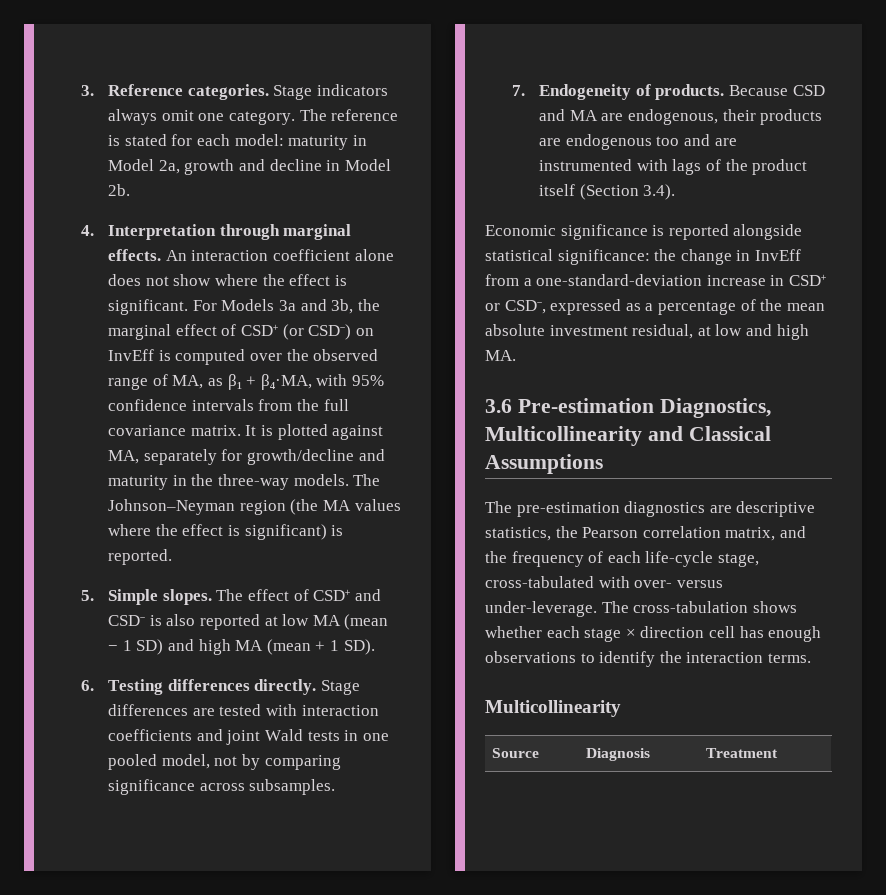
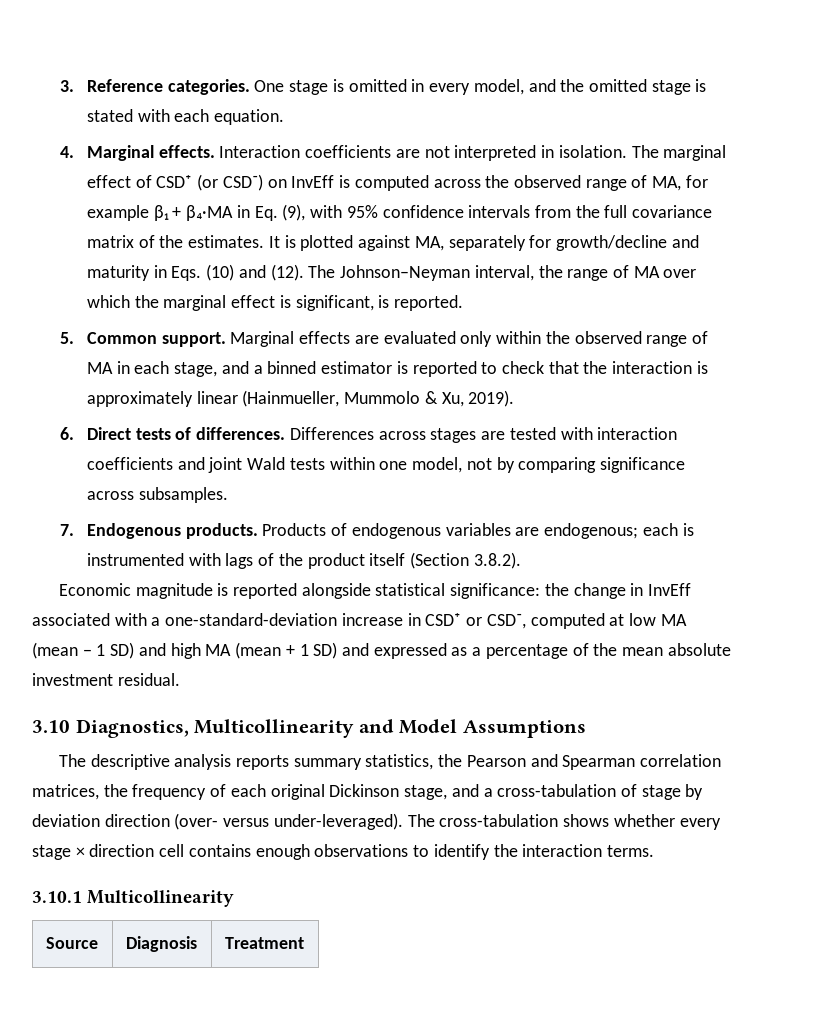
[273,84,388,100] [108,109,399,125] [108,134,367,150] [108,159,391,175] [108,184,131,196] [81,224,352,240] [108,249,394,261] [108,274,347,286] [108,299,380,315] Stage indicators always omit one category. The reference is stated for each model: maturity in Model 2a, growth and decline in Model 2b. // 4. Interpretation through marginal effects. An interaction coefficient alone does not show where the effect is significant. For Models 3a and 3b, the -> [254,79,707,95] [86,109,285,125] [59,145,659,161] One stage is omitted in every model, and the omitted stage is stated with each equation. // 4. Marginal effects. Interaction coefficients are not interpreted in isolation. The
[249,353,282,361] over -> [433,179,481,188] across
[207,374,312,390] as β₁ + β₄·MA, -> [685,175,708,188] [86,204,306,221] for example β₁ + β₄·MA in Eq. (9),
[190,425,241,436] matrix. -> [86,235,265,248] matrix of the estimates.
[191,474,381,490] [108,499,401,515] [108,524,327,540] the three-way models. The Johnson–Neyman region (the MA values where the effect is significant) -> [171,264,697,281] [86,295,374,311] Eqs. (10) and (12). The Johnson–Neyman interval, the range of MA over which the marginal effect is significant,
[108,589,381,605] [108,614,260,630] Simple slopes. The effect of CSD⁺ and CSD⁻ is also reported -> [86,331,708,347] [86,361,708,377] [86,390,515,407] [59,427,678,443] [86,457,685,473] [86,487,228,503] [59,523,694,539] [86,552,521,569] [58,583,692,599] [32,613,605,629] Common support. Marginal effects are evaluated only within the observed range of MA in each stage, and a binned estimator is reported to check that the interaction is approximately linear (Hainmueller, Mummolo & Xu, 2019). // 6. Direct tests of differences. Differences across stages are tested with interaction coefficients and joint Wald tests within one model, not by comparing significance across subsamples. // 7. Endogenous products. Products of endogenous variables are endogenous; each is instrumented with lags of the product itself (Section 3.8.2). // Economic magnitude is reported alongside statistical significance: the change in InvEff associated with a one-standard-deviation increase in CSD⁺ or CSD⁻, computed
[343,639,375,655] [81,679,360,695] [108,704,379,716] [108,729,389,745] [108,754,341,770] [108,779,336,795] [512,84,825,100] [539,109,823,125] [539,134,737,150] [539,159,808,175] [539,184,676,200] [485,224,803,240] [485,249,801,265] [485,274,826,286] [485,300,546,314] SD). // 6. Testing differences directly. Stage differences are tested with interaction coefficients and joint Wald tests in one pooled model, not by comparing significance across subsamples. // 7. Endogeneity of products. Because CSD and MA are endogenous, their products are endogenous too and are instrumented with lags of the product itself (Section 3.4). // Economic significance is reported alongside statistical significance: the change in InvEff from a one-standard-deviation increase in CSD⁺ or CSD⁻, -> [313,642,369,659] SD) and
[632,324,809,340] [485,350,516,361] [485,398,654,413] residual, at low and high MA. // 3.6 Pre-estimation -> [117,673,180,686] [32,720,70,733] residual. // 3.10
[688,426,771,441] Classical -> [399,719,458,734] Model
[516,501,816,517] [485,526,806,541] [485,551,759,567] [485,576,723,588] [485,601,597,617] pre-estimation diagnostics are descriptive statistics, the Pearson correlation matrix, and the frequency of each life-cycle stage, cross-tabulated with over- versus under-leverage. -> [90,754,722,770] [32,784,704,800] [32,813,403,830] descriptive analysis reports summary statistics, the Pearson and Spearman correlation matrices, the frequency of each original Dickinson stage, and a cross-tabulation of stage by deviation direction (over- versus under-leveraged).
[546,626,580,638] each -> [679,818,721,830] every
[739,626,764,638] has -> [188,844,251,857] contains
(811, 658) none -> [32,891,82,903] 3.10.1

